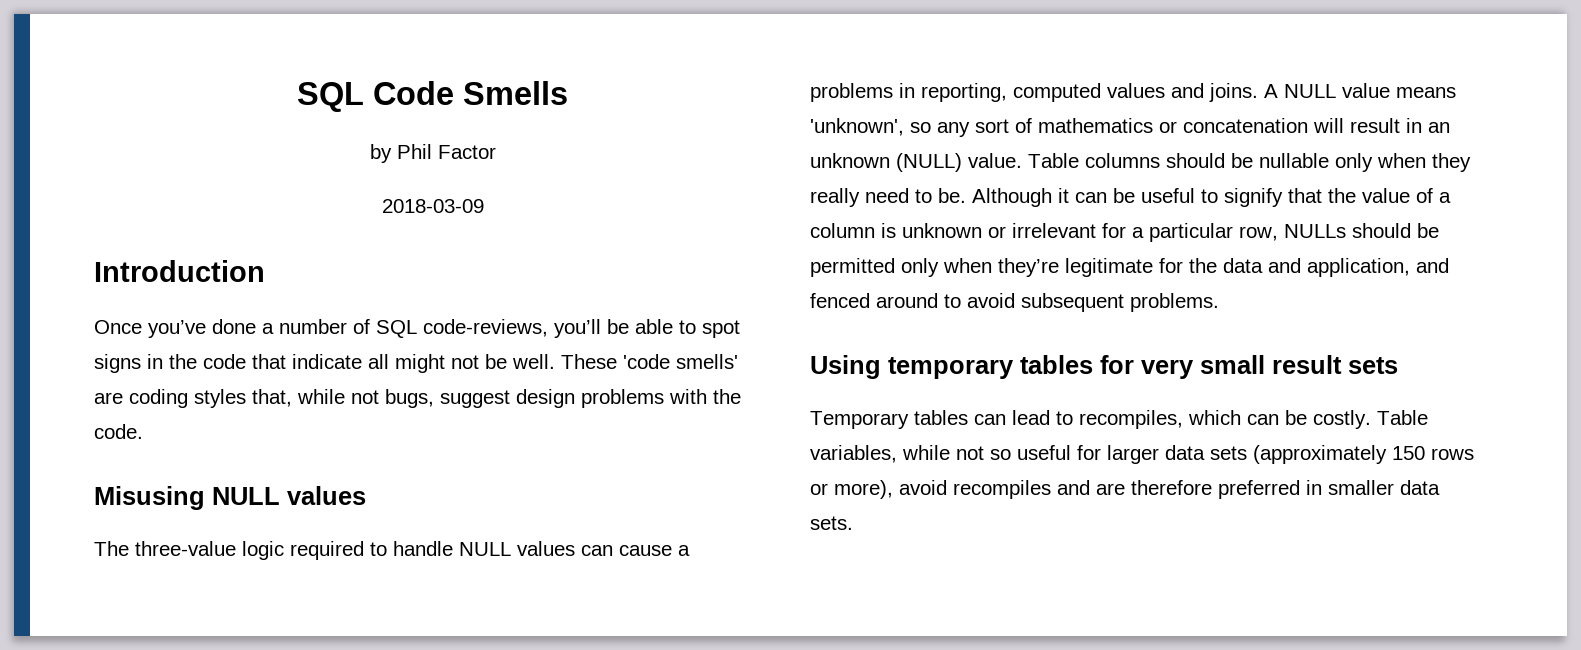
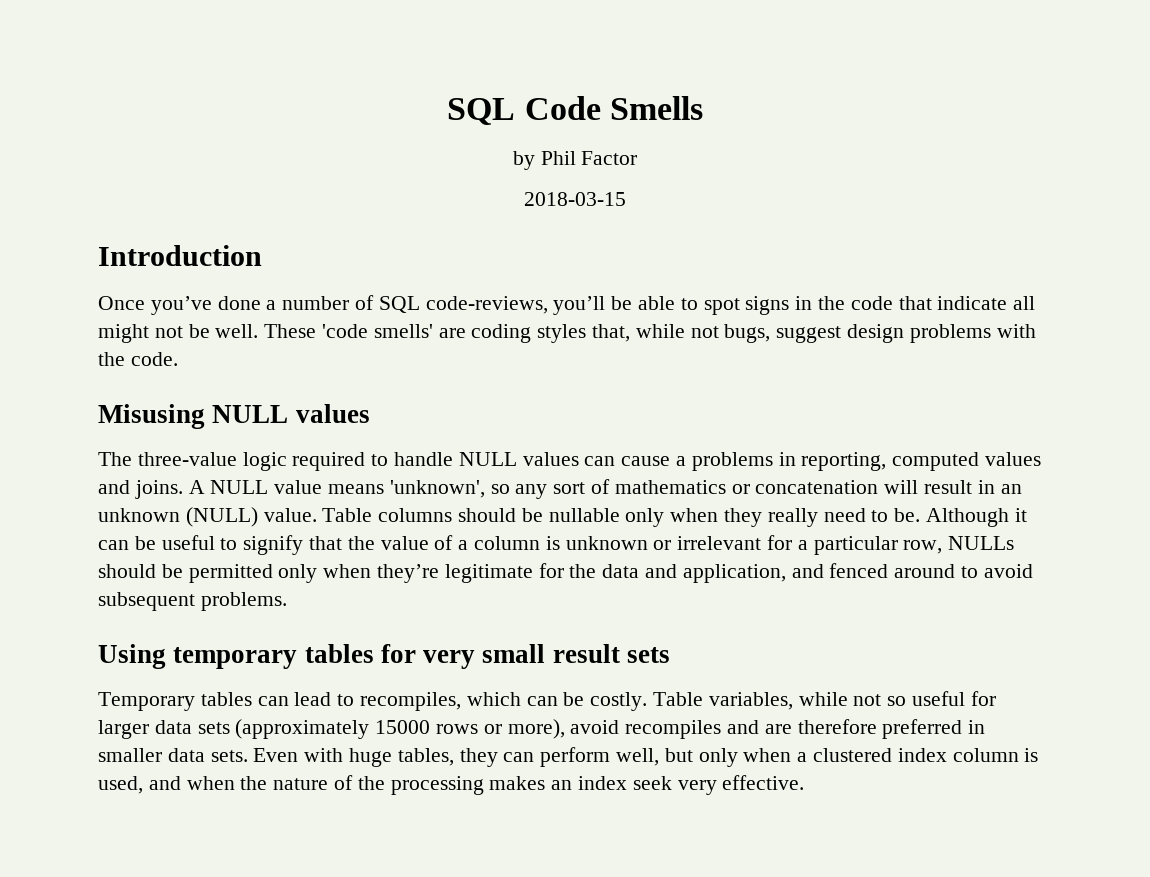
[381,199,484,213] 2018-03-09 -> [524,192,626,206] 2018-03-15
[1392,446,1425,460] 150 -> [375,720,431,734] 15000
(853, 523) none -> [253,747,1039,767] [98,775,805,795] Even with huge tables, they can perform well, but only when a clustered index column is used, and when the nature of the processing makes an index seek very effective.

